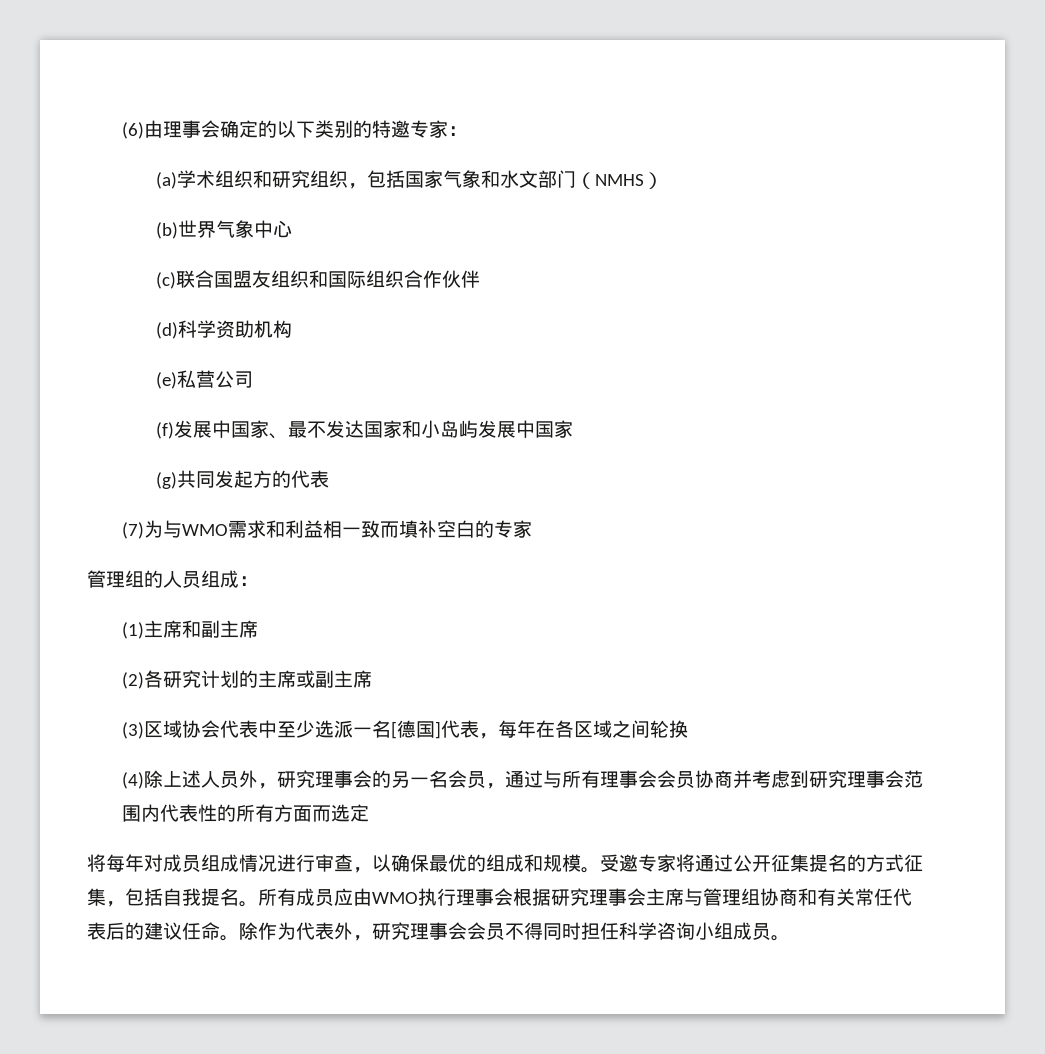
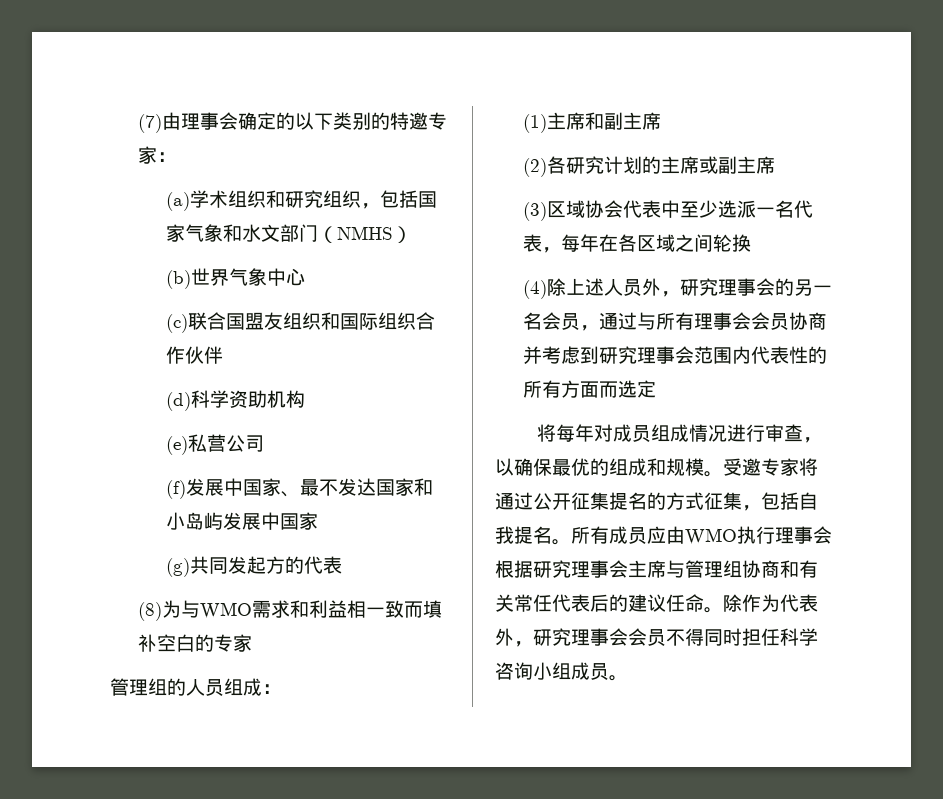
[121,122,144,139] (6) -> [137,114,162,133] (7)
[121,522,144,539] (7) -> [137,602,162,621] (8)
[390,720,441,739] [德国] -> (794, 209) none

